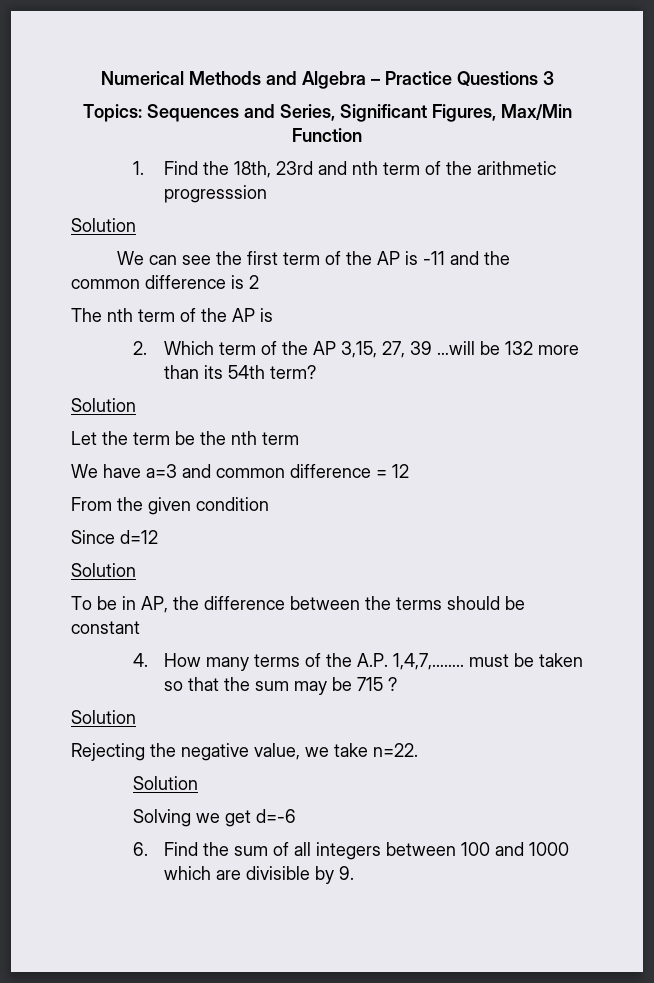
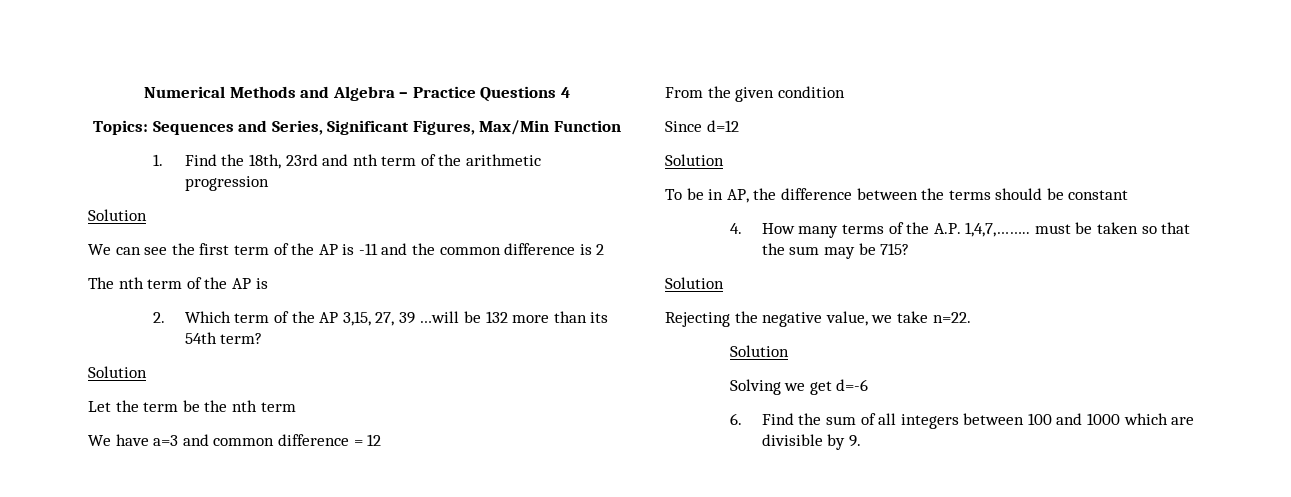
[542,71,554,85] 3 -> [561,87,571,98] 4
[163,185,267,203] progresssion -> [184,176,269,191] progression
[356,677,397,691] 715 ? -> [880,243,910,255] 715?

